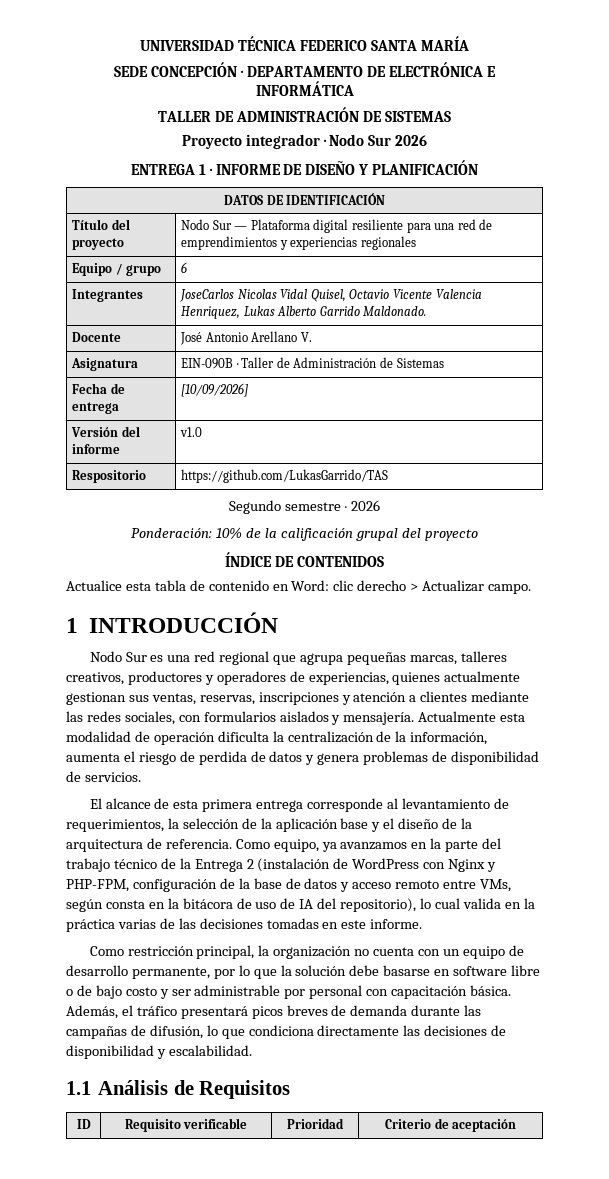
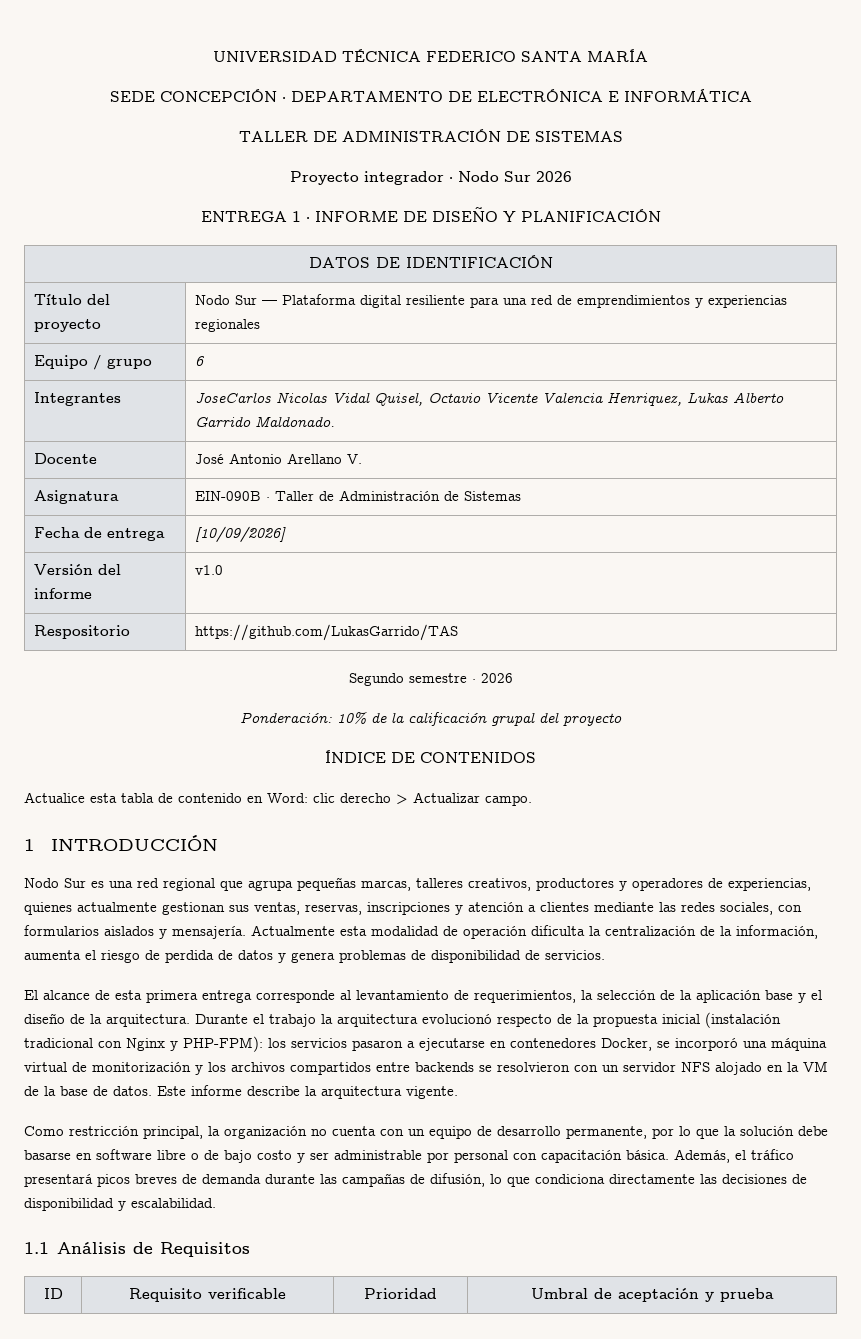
[66,838,502,852] [66,858,497,872] [66,878,512,892] [66,898,535,912] [66,918,423,932] arquitectura de referencia. Como equipo, ya avanzamos en la parte del trabajo técnico de la Entrega 2 (instalación de WordPress con Nginx y PHP-FPM, configuración de la base de datos y acceso remoto entre VMs, según consta en la bitácora de uso de IA del repositorio), lo cual valida en la práctica varias de las decisiones tomadas en este informe. -> [106,1012,781,1028] [24,1036,827,1052] [24,1061,828,1075] [24,1085,458,1099] arquitectura. Durante el trabajo la arquitectura evolucionó respecto de la propuesta inicial (instalación tradicional con Nginx y PHP-FPM): los servicios pasaron a ejecutarse en contenedores Docker, se incorporó una máquina virtual de monitorización y los archivos compartidos entre backends se resolvieron con un servidor NFS alojado en la VM de la base de datos. Este informe describe la arquitectura vigente.
[384,1119,431,1129] Criterio -> [531,1288,588,1299] Umbral
(517, 1125) none -> [705,1288,774,1302] y prueba

